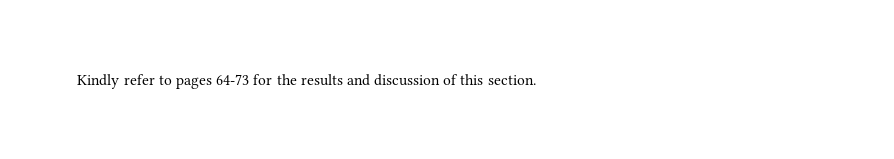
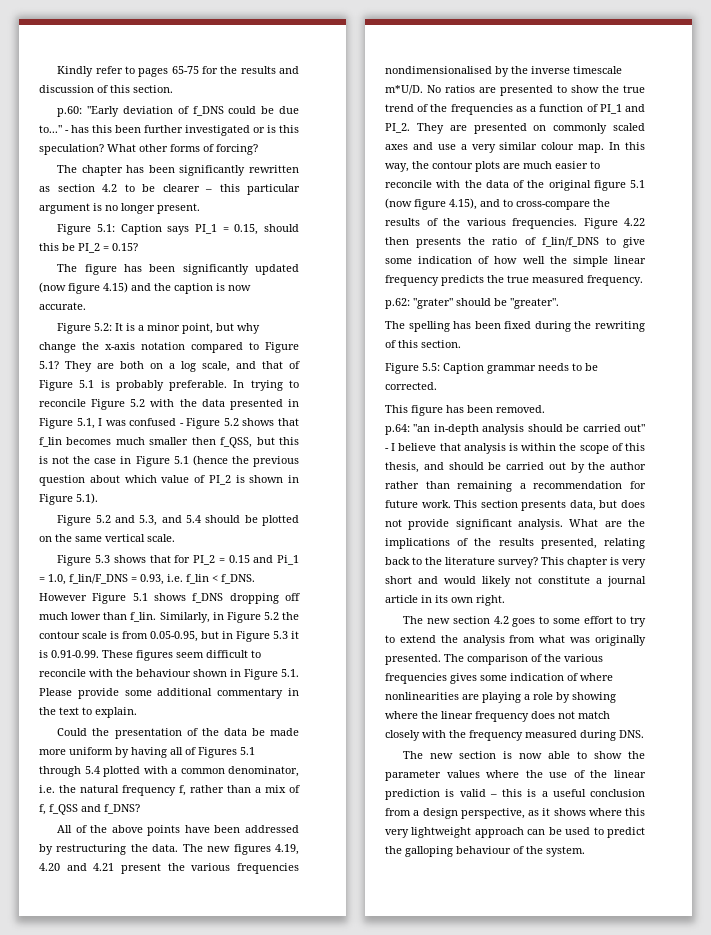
[216,74,250,85] 64-73 -> [171,66,199,74] 65-75
(536, 80) none -> [57,106,299,117] [39,125,299,136] [39,144,258,155] [57,165,299,176] [39,184,300,195] [39,203,200,214] [57,224,299,235] [39,243,138,253] [57,264,299,275] [39,282,251,294] [39,302,86,310] [57,323,261,334] [39,342,299,353] [39,361,300,372] [39,380,299,391] [39,399,299,410] [39,418,299,429] [39,437,299,448] [39,455,299,467] [39,475,299,486] [39,493,98,505] [57,515,299,526] [39,534,175,542] [57,555,299,566] [39,574,255,585] [39,593,300,604] [39,612,299,623] [39,631,299,642] [39,650,261,661] [39,669,299,680] [39,688,299,699] [39,707,137,718] [57,728,299,739] [39,747,255,758] [39,766,299,777] [39,785,300,796] [39,804,140,815] [57,825,299,836] [39,844,299,855] [39,863,299,874] [385,66,622,77] [385,85,645,96] [385,104,645,115] [385,123,645,134] [385,142,645,153] [385,161,600,172] [385,180,645,191] [385,198,610,210] [385,218,645,229] [385,237,645,248] [385,256,646,267] [385,275,643,286] [385,298,559,309] [385,321,645,332] [385,340,461,348] [385,363,598,374] [385,382,437,390] [385,405,545,416] [385,424,645,435] [385,443,645,454] [385,462,646,473] [385,481,646,492] [385,500,645,511] [385,519,645,530] [385,538,645,549] [385,557,646,568] [385,576,646,587] [385,595,505,606] [403,616,646,627] [385,635,646,646] [385,654,603,665] [385,673,613,684] [385,692,616,703] [385,711,610,722] [385,730,644,741] [403,751,645,759] [385,770,646,781] [385,789,645,800] [385,808,645,819] [385,827,645,838] [385,846,585,857] // p.60: "Early deviation of f_DNS could be due to..." - has this been further investigated or is this speculation? What other forms of forcing? // The chapter has been significantly rewritten as section 4.2 to be clearer – this particular argument is no longer present. // Figure 5.1: Caption says PI_1 = 0.15, should this be PI_2 = 0.15? // The figure has been significantly updated (now figure 4.15) and the caption is now accurate. // Figure 5.2: It is a minor point, but why change the x-axis notation compared to Figure 5.1? They are both on a log scale, and that of Figure 5.1 is probably preferable. In trying to reconcile Figure 5.2 with the data presented in Figure 5.1, I was confused - Figure 5.2 shows that f_lin becomes much smaller then f_QSS, but this is not the case in Figure 5.1 (hence the previous question about which value of PI_2 is shown in Figure 5.1). // Figure 5.2 and 5.3, and 5.4 should be plotted on the same vertical scale. // Figure 5.3 shows that for PI_2 = 0.15 and Pi_1 = 1.0, f_lin/F_DNS = 0.93, i.e. f_lin < f_DNS. However Figure 5.1 shows f_DNS dropping off much lower than f_lin. Similarly, in Figure 5.2 the contour scale is from 0.05-0.95, but in Figure 5.3 it is 0.91-0.99. These figures seem difficult to reconcile with the behaviour shown in Figure 5.1. Please provide some additional commentary in the text to explain. // Could the presentation of the data be made more uniform by having all of Figures 5.1 through 5.4 plotted with a common denominator, i.e. the natural frequency f, rather than a mix of f, f_QSS and f_DNS? // All of the above points have been addressed by restructuring the data. The new figures 4.19, 4.20 and 4.21 present the various frequencies nondimensionalised by the inverse timescale m*U/D. No ratios are presented to show the true trend of the frequencies as a function of PI_1 and PI_2. They are presented on commonly scaled axes and use a very similar colour map. In this way, the contour plots are much easier to reconcile with the data of the original figure 5.1 (now figure 4.15), and to cross-compare the results of the various frequencies. Figure 4.22 then presents the ratio of f_lin/f_DNS to give some indication of how well the simple linear frequency predicts the true measured frequency. // p.62: "grater" should be "greater". // The spelling has been fixed during the rewriting of this section. // Figure 5.5: Caption grammar needs to be corrected. // This figure has been removed. // p.64: "an in-depth analysis should be carried out" - I believe that analysis is within the scope of this thesis, and should be carried out by the author rather than remaining a recommendation for future work. This section presents data, but does not provide significant analysis. What are the implications of the results presented, relating back to the literature survey? This chapter is very short and would likely not constitute a journal article in its own right. // The new section 4.2 goes to some effort to try to extend the analysis from what was originally presented. The comparison of the various frequencies gives some indication of where nonlinearities are playing a role by showing where the linear frequency does not match closely with the frequency measured during DNS. // The new section is now able to show the parameter values where the use of the linear prediction is valid – this is a useful conclusion from a design perspective, as it shows where this very lightweight approach can be used to predict the galloping behaviour of the system.

